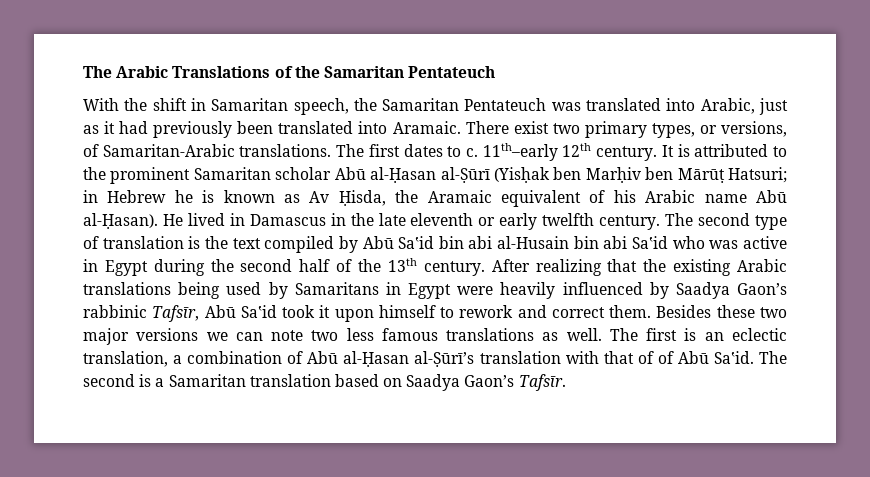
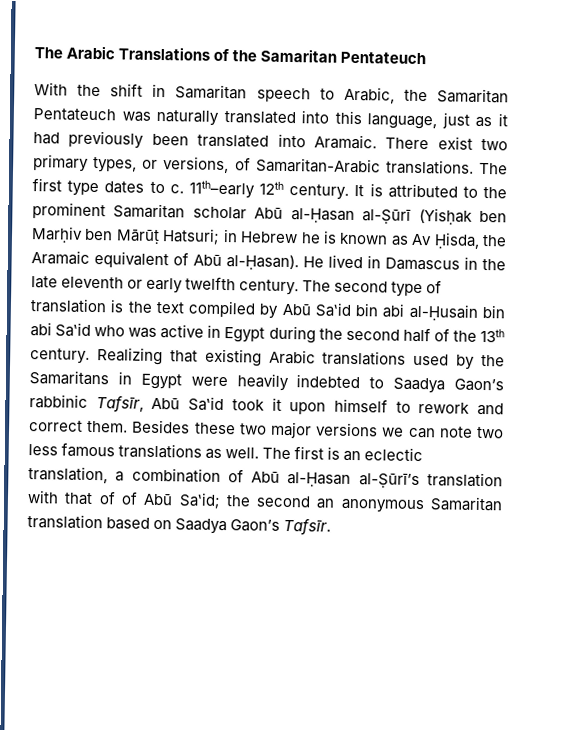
[293,98,349,115] speech, -> [256,86,395,104] speech to Arabic,
[586,98,755,114] translated into Arabic, -> [156,109,438,130] naturally translated into this language,
(400, 150) none -> [67,180,100,197] type
[613,190,747,203] his Arabic name -> (189, 259) none
[497,236,570,249] al-Husain -> [408,303,479,322] al-Ḥusain
[491,259,667,276] After realizing that the -> [96,347,198,366] Realizing that
[178,282,221,299] being -> (407, 358) none
(288, 290) none -> [481,354,505,367] the
[562,282,669,299] influenced by -> [296,374,385,389] indebted to
[713,351,787,364] [83,374,165,387] Sa‛id. The second is a -> [178,492,425,514] Sa‛id; the second an anonymous

